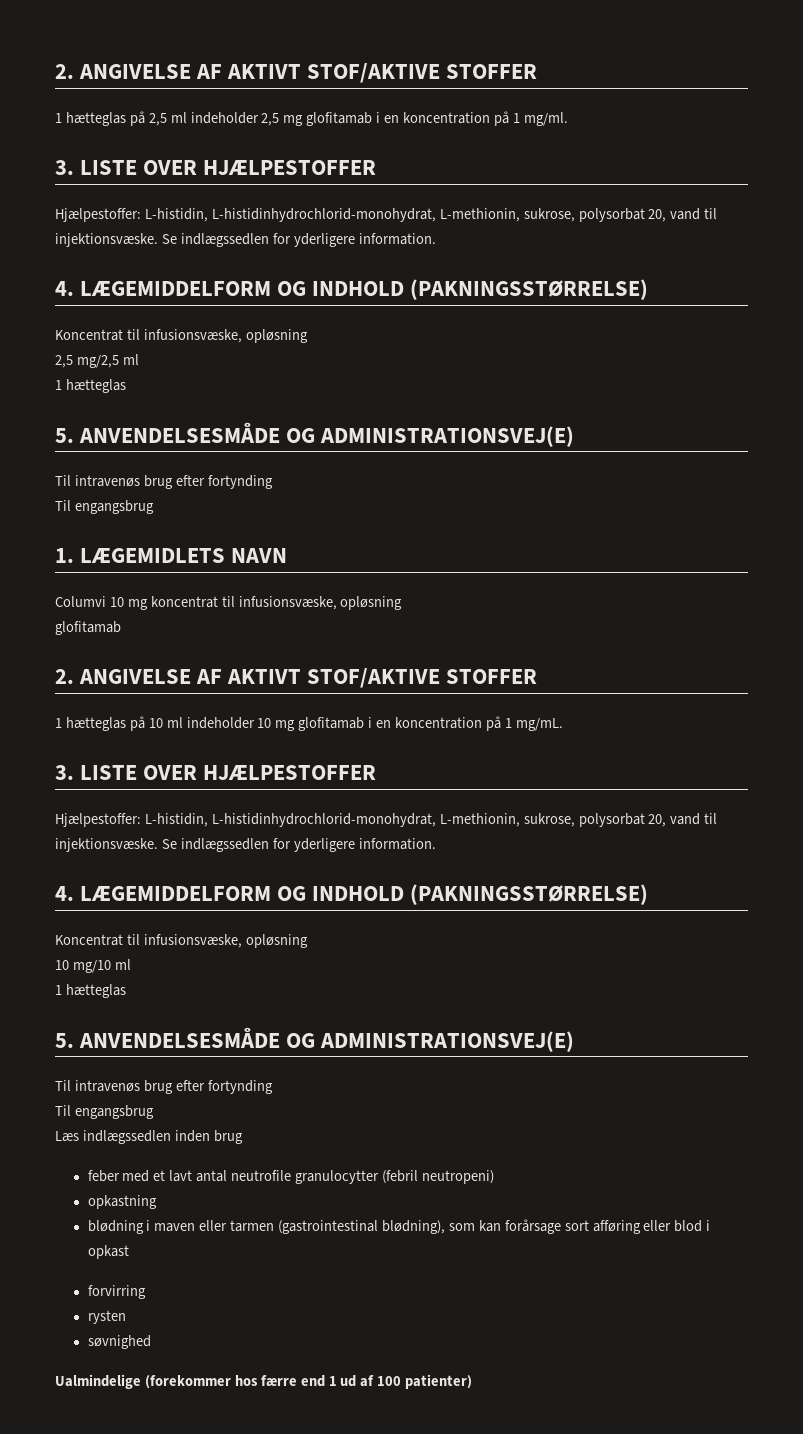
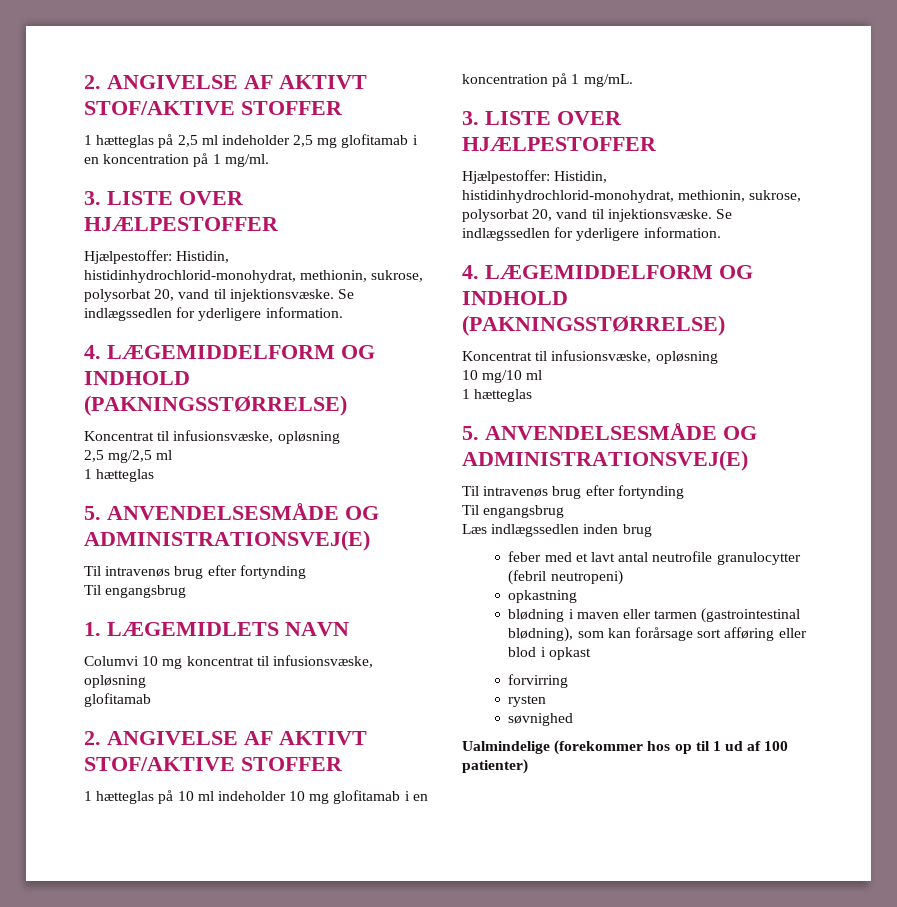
[144,208,520,222] L-histidin, L-histidinhydrochlorid-monohydrat, L-methionin, -> [176,251,230,263] [84,270,368,283] Histidin, histidinhydrochlorid-monohydrat, methionin,
[144,813,520,827] L-histidin, L-histidinhydrochlorid-monohydrat, L-methionin, -> [554,171,608,183] [462,190,746,203] Histidin, histidinhydrochlorid-monohydrat, methionin,
[260,1375,325,1387] færre end -> [674,741,710,754] op til

